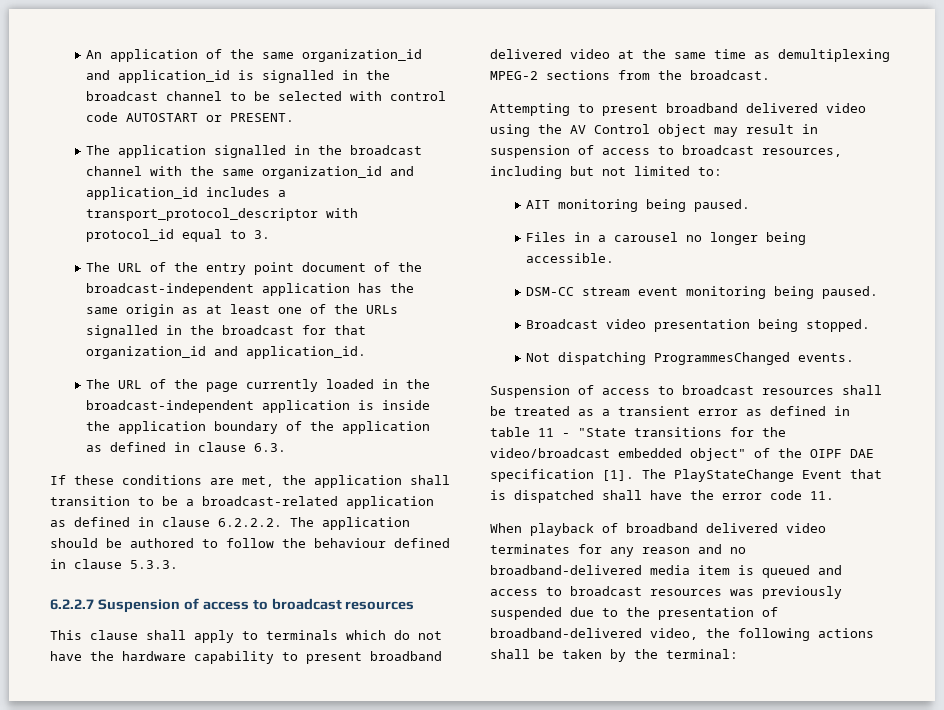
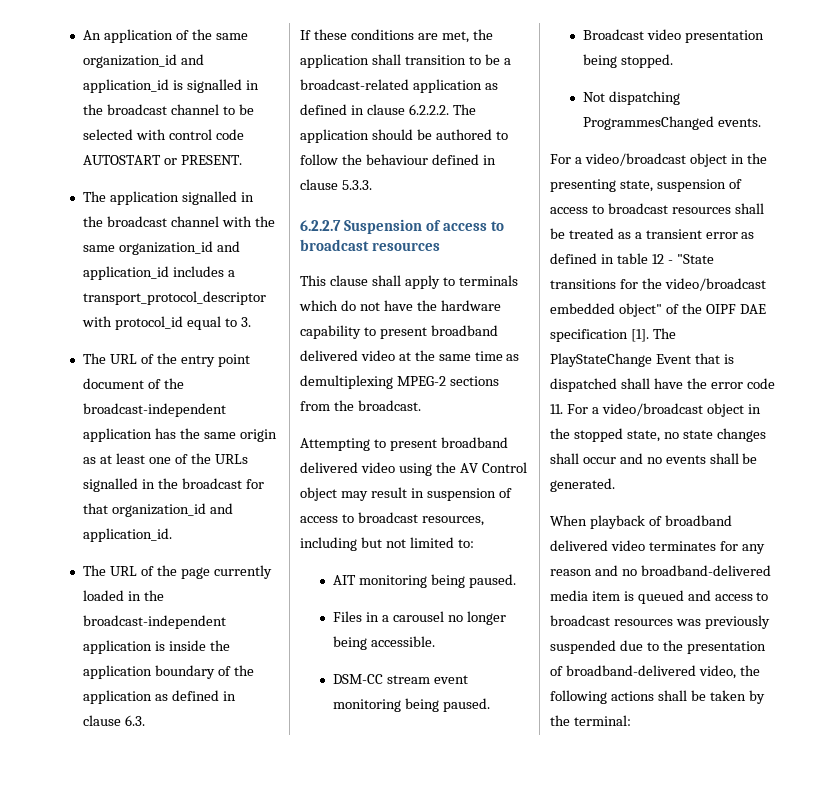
[490,385,570,398] Suspension -> [550,153,767,167] [550,179,726,192] For a video/broadcast object in the presenting state, suspension
[538,428,554,437] 11 -> [651,254,664,264] 12
(834, 495) none -> [566,403,761,417] [550,428,766,442] [550,453,758,464] [550,478,615,492] For a video/broadcast object in the stopped state, no state changes shall occur and no events shall be generated.

